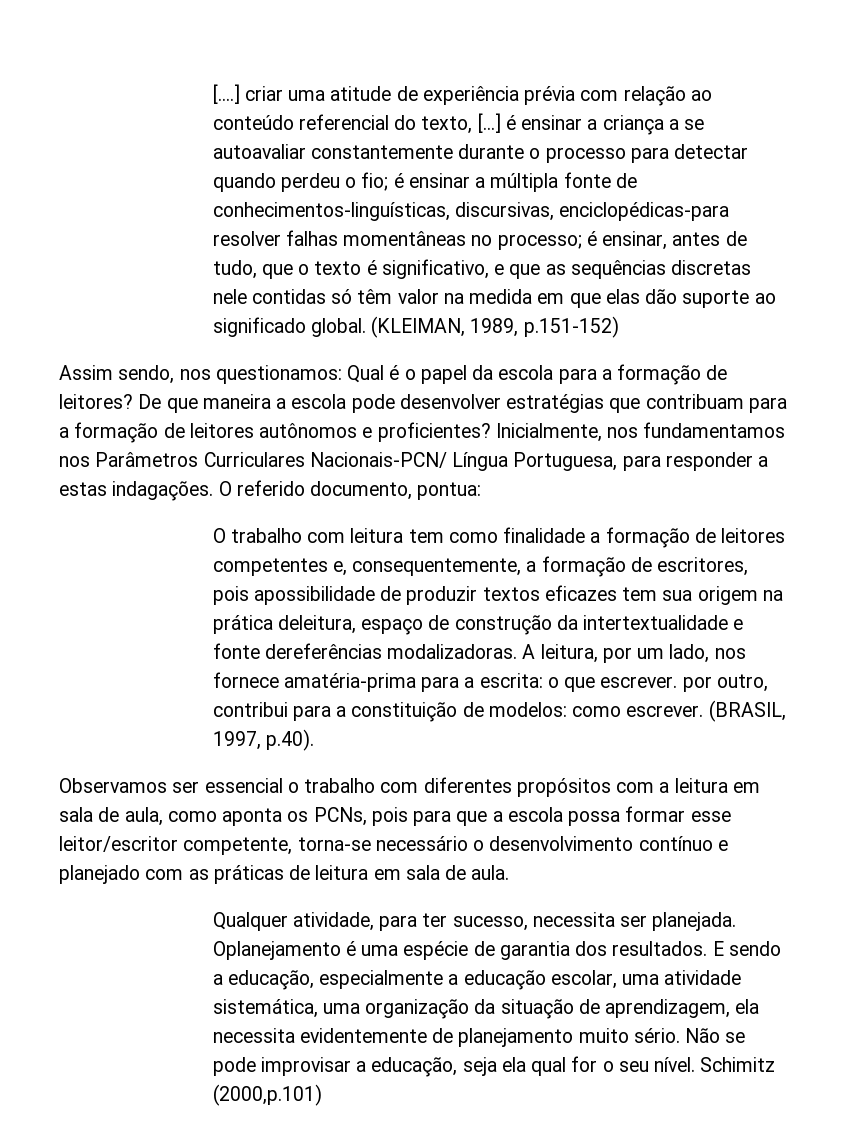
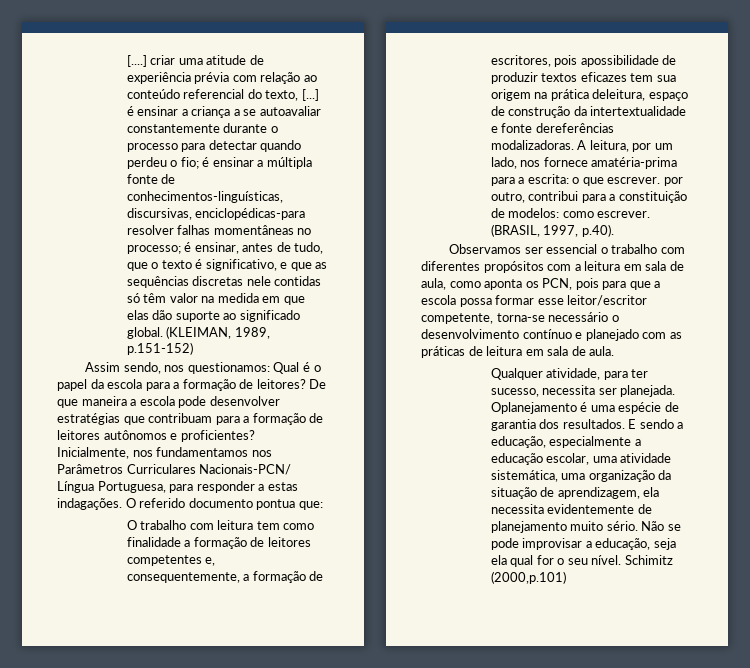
[310,481,482,500] documento, pontua: -> [188,498,323,510] documento pontua que:
[313,807,367,826] PCNs, -> [542,278,573,290] PCN,

